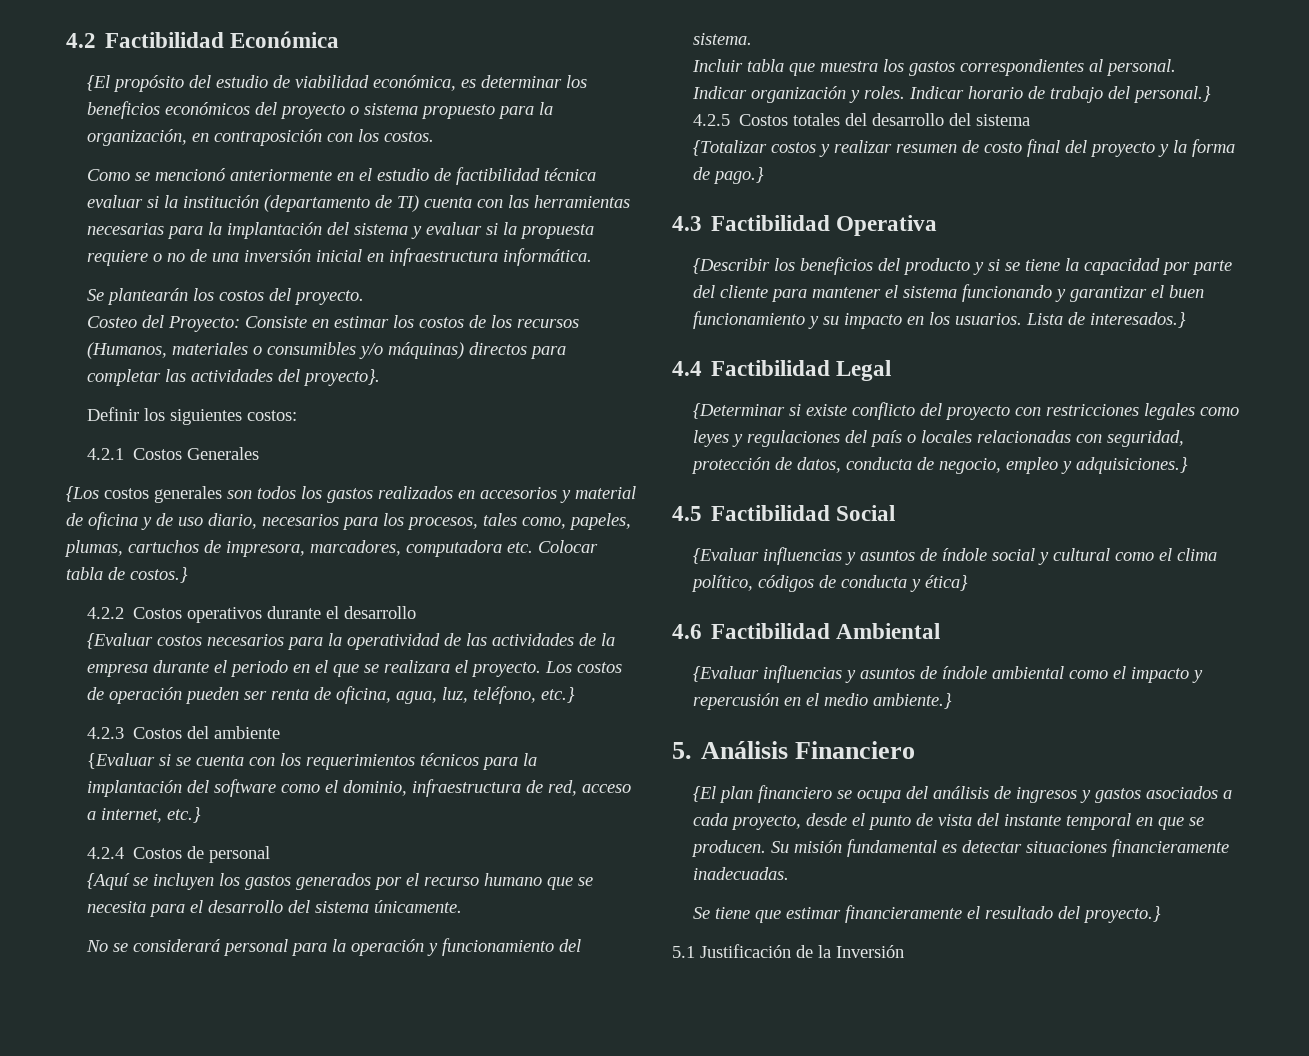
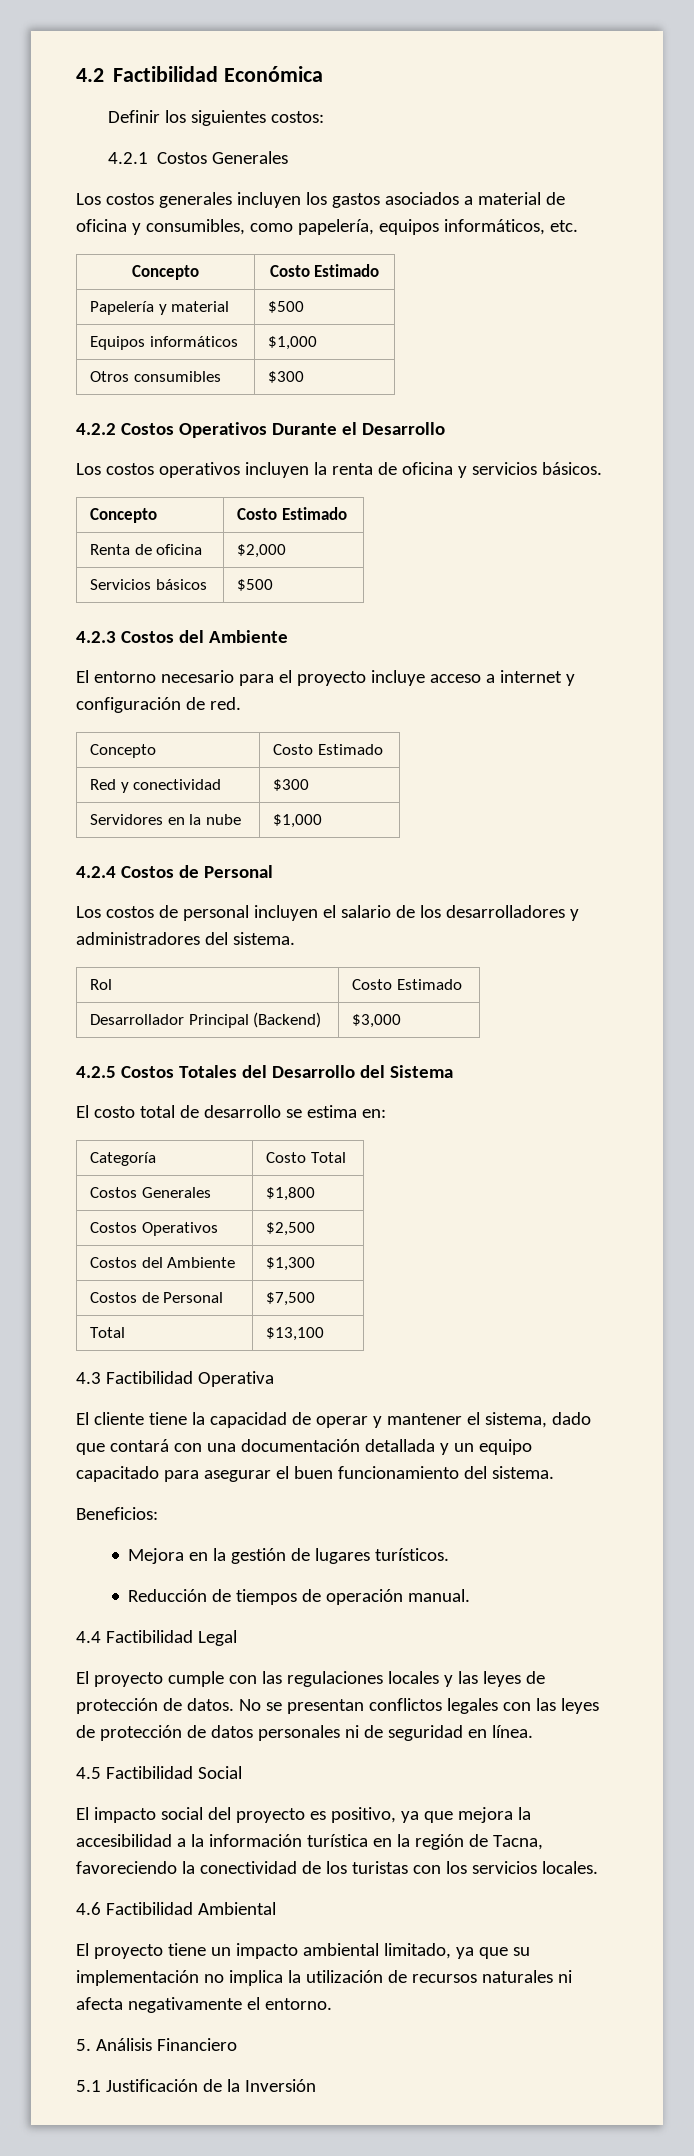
[87,75,588,92] [87,101,554,119] [87,129,435,146] [87,167,597,185] [87,195,631,212] [87,222,595,239] [87,248,593,266] [87,288,365,305] [87,315,580,332] [87,342,567,359] [87,369,381,386] // {El propósito del estudio de viabilidad económica, es determinar los beneficios económicos del proyecto o sistema propuesto para la organización, en contraposición con los costos. // Como se mencionó anteriormente en el estudio de factibilidad técnica evaluar si la institución (departamento de TI) cuenta con las herramientas necesarias para la implantación del sistema y evaluar si la propuesta requiere o no de una inversión inicial en infraestructura informática. // Se plantearán los costos del proyecto. // Costeo del Proyecto: Consiste en estimar los costos de los recursos (Humanos, materiales o consumibles y/o máquinas) directos para completar las actividades del proyecto}. -> (324, 74) none
[66,486,99,502] {Los -> [76,193,101,205] Los
[227,486,636,503] [66,512,631,530] [64,540,598,557] [66,567,188,583] [87,606,417,623] [87,633,616,650] [87,660,623,677] [87,686,576,704] [87,726,281,739] [87,753,538,770] [87,779,632,797] [87,807,202,823] [87,846,271,863] [87,873,594,890] [87,900,463,917] [86,938,582,956] [693,33,753,45] [692,59,1177,76] [692,86,1212,103] [693,113,1031,126] [693,139,1236,157] [693,167,765,184] [672,215,938,236] [693,257,1233,275] [693,284,1205,302] [693,311,1187,329] [672,360,892,381] [693,402,1240,420] [693,430,1185,447] [691,457,1189,474] [672,505,896,521] [693,547,1218,565] [691,575,969,592] [672,623,941,639] [693,665,1204,683] [693,693,953,710] [672,741,916,759] [693,785,1233,803] [693,813,1205,830] [691,839,1230,857] [693,867,790,880] [693,905,1162,923] son todos los gastos realizados en accesorios y material de oficina y de uso diario, necesarios para los procesos, tales como, papeles, plumas, cartuchos de impresora, marcadores, computadora etc. Colocar tabla de costos.} // 4.2.2 Costos operativos durante el desarrollo // {Evaluar costos necesarios para la operatividad de las actividades de la empresa durante el periodo en el que se realizara el proyecto. Los costos de operación pueden ser renta de oficina, agua, luz, teléfono, etc.} // 4.2.3 Costos del ambiente // {Evaluar si se cuenta con los requerimientos técnicos para la implantación del software como el dominio, infraestructura de red, acceso a internet, etc.} // 4.2.4 Costos de personal // {Aquí se incluyen los gastos generados por el recurso humano que se necesita para el desarrollo del sistema únicamente. // No se considerará personal para la operación y funcionamiento del sistema. // Incluir tabla que muestra los gastos correspondientes al personal. // Indicar organización y roles. Indicar horario de trabajo del personal.} // 4.2.5 Costos totales del desarrollo del sistema // {Totalizar costos y realizar resumen de costo final del proyecto y la forma de pago.} // 4.3 Factibilidad Operativa // {Describir los beneficios del producto y si se tiene la capacidad por parte del cliente para mantener el sistema funcionando y garantizar el buen funcionamiento y su impacto en los usuarios. Lista de interesados.} // 4.4 Factibilidad Legal // {Determinar si existe conflicto del proyecto con restricciones legales como leyes y regulaciones del país o locales relacionadas con seguridad, protección de datos, conducta de negocio, empleo y adquisiciones.} // 4.5 Factibilidad Social // {Evaluar influencias y asuntos de índole social y cultural como el clima político, códigos de conducta y ética} // 4.6 Factibilidad Ambiental // {Evaluar influencias y asuntos de índole ambiental como el impacto y repercusión en el medio ambiente.} // 5. Análisis Financiero // {El plan financiero se ocupa del análisis de ingresos y gastos asociados a cada proyecto, desde el punto de vista del instante temporal en que se producen. Su misión fundamental es detectar situaciones financieramente inadecuadas. // Se tiene que estimar financieramente el resultado del proyecto.} -> [236,192,565,208] [76,219,578,235] [132,265,199,280] [269,264,380,277] [90,301,230,315] [268,301,305,313] [90,336,238,350] [268,336,318,350] [90,371,221,382] [268,371,305,383] [76,422,445,438] [76,462,602,478] [90,508,158,523] [237,507,347,520] [90,544,203,555] [237,544,287,558] [90,579,207,590] [237,579,274,591] [76,630,288,643] [76,670,575,686] [76,697,241,713] [90,744,157,758] [273,744,383,755] [90,779,222,793] [273,779,310,791] [90,814,241,825] [273,814,323,828] [76,865,273,878] [76,905,579,921] [76,932,295,945] [90,979,113,990] [352,979,462,990] [90,1012,322,1028] [352,1014,402,1028] [76,1065,453,1078] [76,1105,386,1118] [90,1152,157,1166] [266,1152,346,1163] [90,1187,211,1198] [266,1187,316,1201] [90,1222,218,1236] [266,1222,316,1236] [90,1257,236,1268] [266,1257,316,1271] [90,1292,224,1303] [266,1292,316,1306] [90,1327,126,1338] [266,1327,325,1341] [76,1371,274,1387] [76,1412,591,1428] [76,1439,532,1455] [76,1466,554,1482] [76,1507,158,1520] [128,1548,450,1564] [128,1589,471,1605] [76,1630,237,1646] [76,1671,545,1687] [76,1698,599,1714] [76,1725,533,1741] [76,1766,242,1779] [76,1807,531,1823] [76,1834,543,1850] [76,1861,598,1874] [76,1902,276,1915] [76,1943,530,1959] [76,1970,572,1986] [76,1997,332,2013] [76,2038,237,2051] incluyen los gastos asociados a material de oficina y consumibles, como papelería, equipos informáticos, etc. // Concepto | Costo Estimado // Papelería y material | $500 // Equipos informáticos | $1,000 // Otros consumibles | $300 // 4.2.2 Costos Operativos Durante el Desarrollo // Los costos operativos incluyen la renta de oficina y servicios básicos. // Concepto | Costo Estimado // Renta de oficina | $2,000 // Servicios básicos | $500 // 4.2.3 Costos del Ambiente // El entorno necesario para el proyecto incluye acceso a internet y configuración de red. // Concepto | Costo Estimado // Red y conectividad | $300 // Servidores en la nube | $1,000 // 4.2.4 Costos de Personal // Los costos de personal incluyen el salario de los desarrolladores y administradores del sistema. // Rol | Costo Estimado // Desarrollador Principal (Backend) | $3,000 // 4.2.5 Costos Totales del Desarrollo del Sistema // El costo total de desarrollo se estima en: // Categoría | Costo Total // Costos Generales | $1,800 // Costos Operativos | $2,500 // Costos del Ambiente | $1,300 // Costos de Personal | $7,500 // Total | $13,100 // 4.3 Factibilidad Operativa // El cliente tiene la capacidad de operar y mantener el sistema, dado que contará con una documentación detallada y un equipo capacitado para asegurar el buen funcionamiento del sistema. // Beneficios: // Mejora en la gestión de lugares turísticos. // Reducción de tiempos de operación manual. // 4.4 Factibilidad Legal // El proyecto cumple con las regulaciones locales y las leyes de protección de datos. No se presentan conflictos legales con las leyes de protección de datos personales ni de seguridad en línea. // 4.5 Factibilidad Social // El impacto social del proyecto es positivo, ya que mejora la accesibilidad a la información turística en la región de Tacna, favoreciendo la conectividad de los turistas con los servicios locales. // 4.6 Factibilidad Ambiental // El proyecto tiene un impacto ambiental limitado, ya que su implementación no implica la utilización de recursos naturales ni afecta negativamente el entorno. // 5. Análisis Financiero

